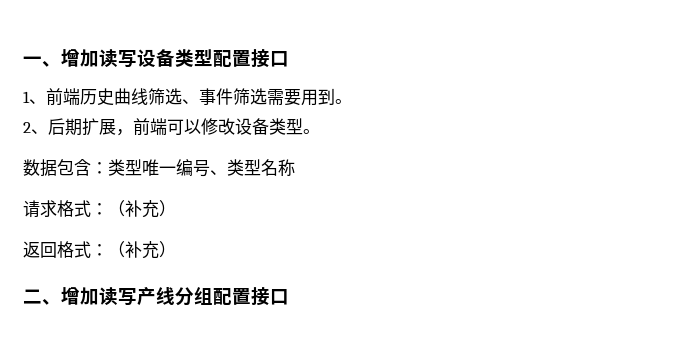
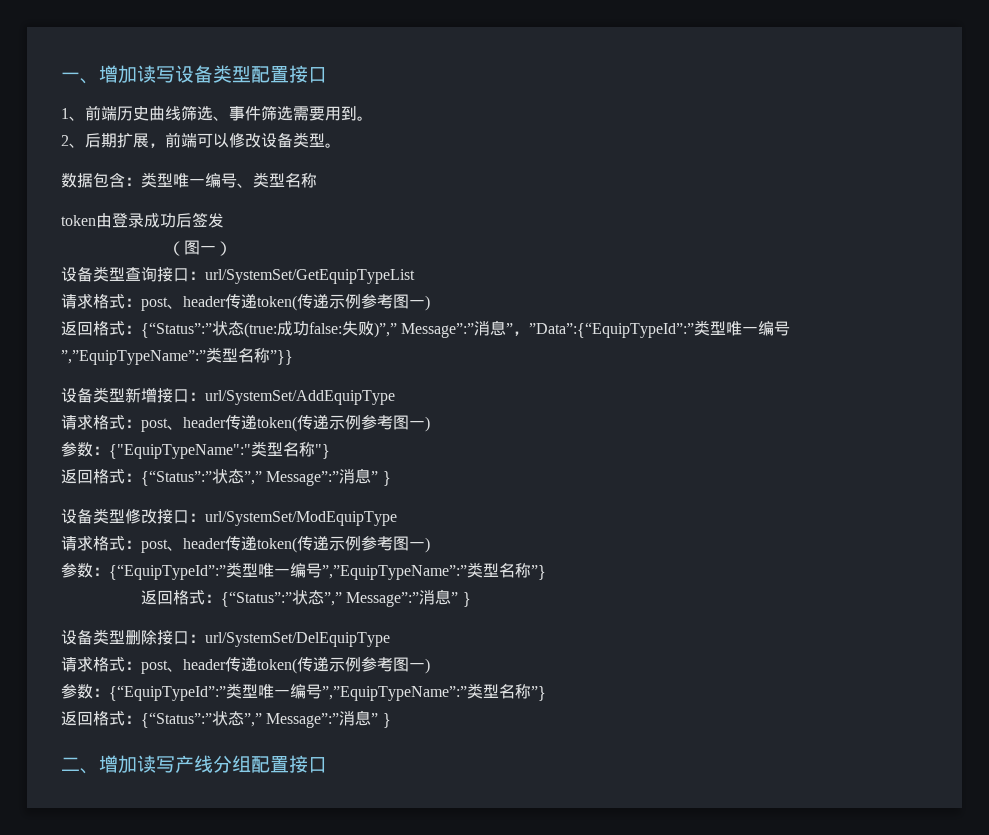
[23,200,176,218] [23,241,176,259] 请求格式：（补充） // 返回格式：（补充） -> [61,212,224,228] [167,240,232,256] [61,266,415,284] [61,293,430,311] [61,320,791,338] [61,347,293,365] [61,387,395,405] [61,414,430,432] [61,441,330,459] [61,468,391,486] [61,508,397,526] [61,535,430,553] [61,562,546,580] [141,589,471,607] [61,629,390,647] [61,656,430,674] [61,683,546,701] [61,710,391,728] token由登录成功后签发 // （图一） // 设备类型查询接口：url/SystemSet/GetEquipTypeList // 请求格式：post、header传递token(传递示例参考图一) // 返回格式：{“Status”:”状态(true:成功false:失败)”,” Message”:”消息”，”Data”:{“EquipTypeId”:”类型唯一编号”,”EquipTypeName”:”类型名称”}} // 设备类型新增接口：url/SystemSet/AddEquipType // 请求格式：post、header传递token(传递示例参考图一) // 参数：{"EquipTypeName":"类型名称"} // 返回格式：{“Status”:”状态”,” Message”:”消息” } // 设备类型修改接口：url/SystemSet/ModEquipType // 请求格式：post、header传递token(传递示例参考图一) // 参数：{“EquipTypeId”:”类型唯一编号”,”EquipTypeName”:”类型名称”} // 返回格式：{“Status”:”状态”,” Message”:”消息” } // 设备类型删除接口：url/SystemSet/DelEquipType // 请求格式：post、header传递token(传递示例参考图一) // 参数：{“EquipTypeId”:”类型唯一编号”,”EquipTypeName”:”类型名称”} // 返回格式：{“Status”:”状态”,” Message”:”消息” }

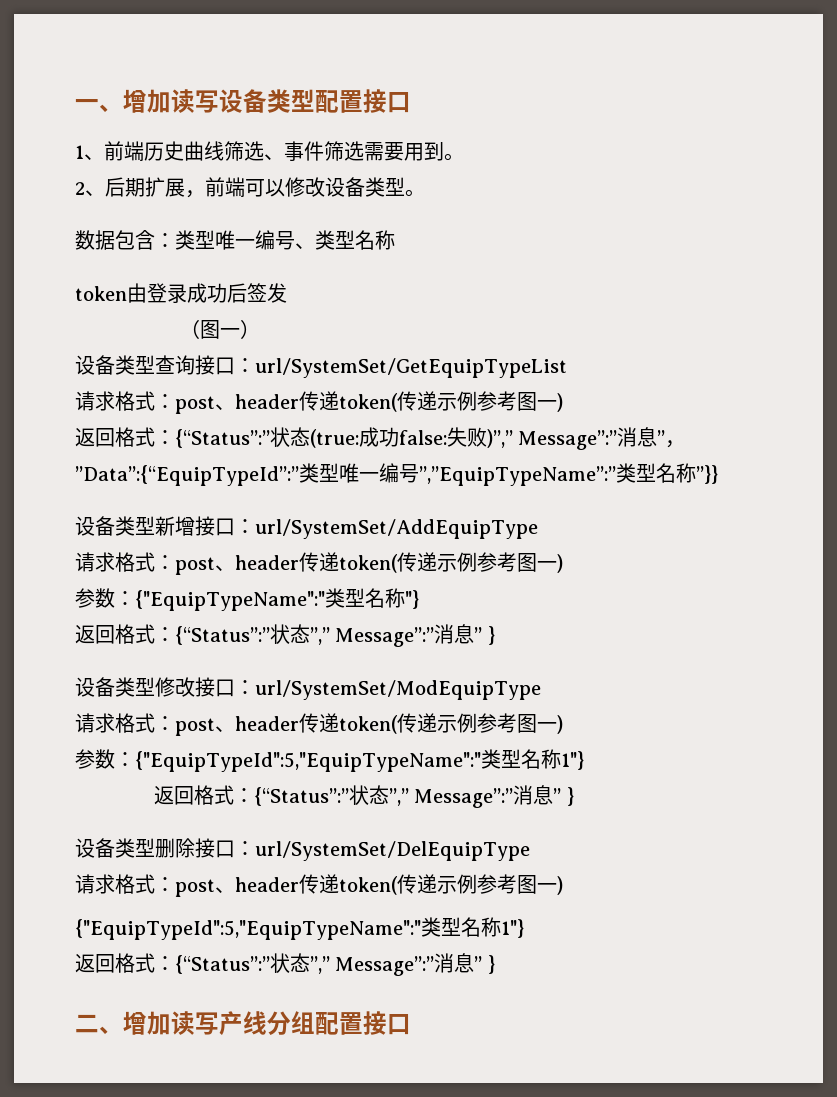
[109,562,546,580] {“EquipTypeId”:”类型唯一编号”,”EquipTypeName”:”类型名称”} -> [135,749,584,772] {"EquipTypeId":5,"EquipTypeName":"类型名称1"}
[61,683,546,701] 参数：{“EquipTypeId”:”类型唯一编号”,”EquipTypeName”:”类型名称”} -> [75,917,524,940] {"EquipTypeId":5,"EquipTypeName":"类型名称1"}

